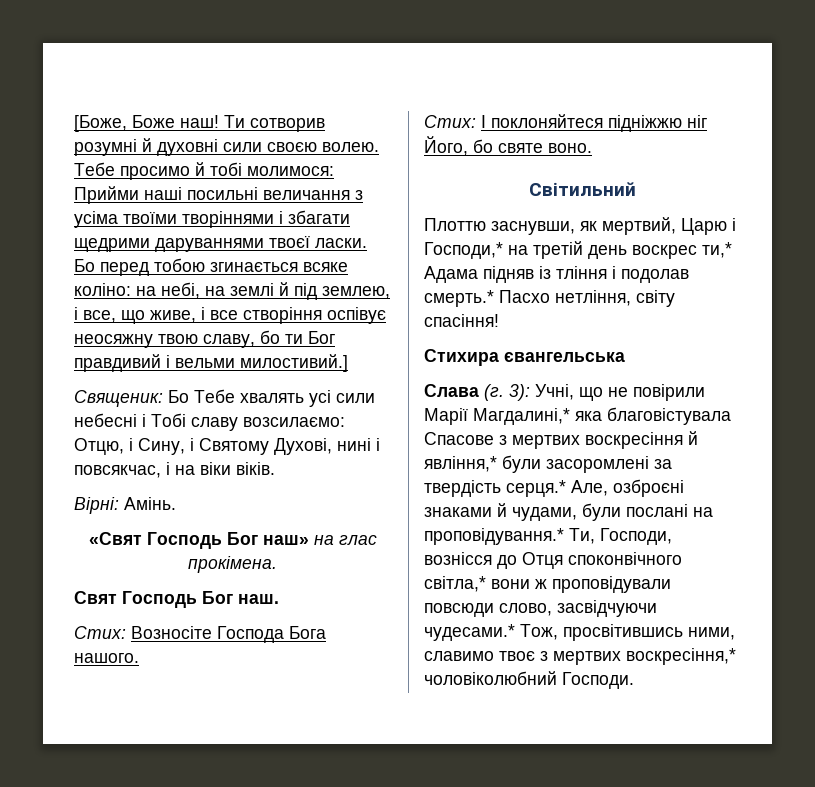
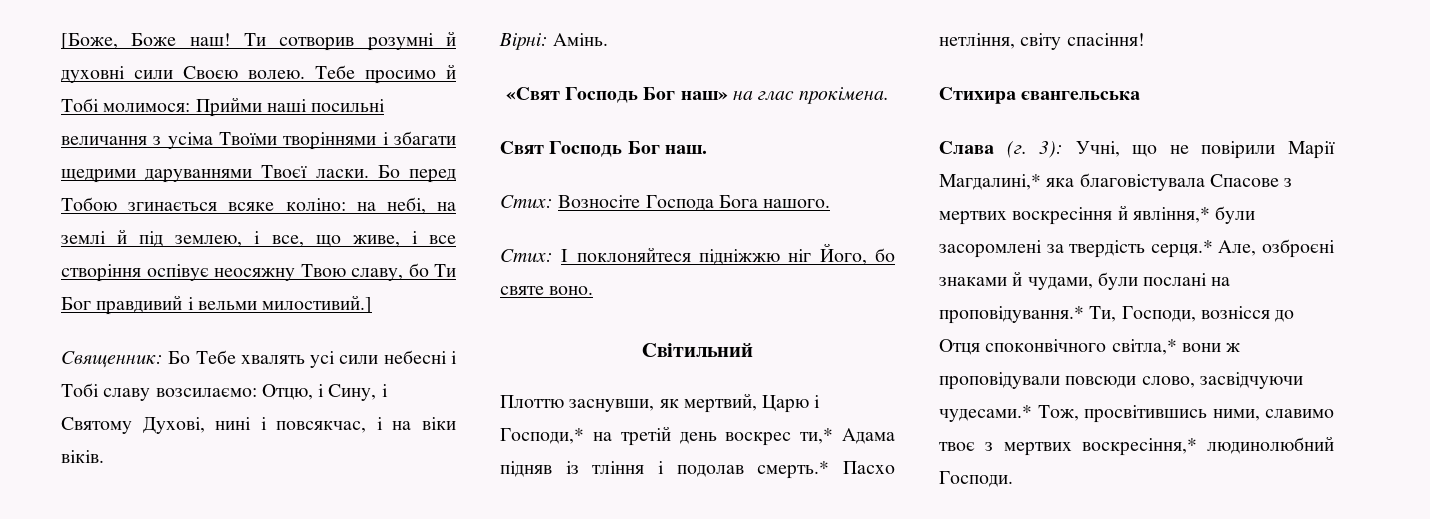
[267,142,317,152] своєю -> [183,66,238,79] Своєю
[210,162,242,176] тобі -> [61,98,99,112] Тобі
[123,211,177,224] твоїми -> [219,132,277,145] Твоїми
[269,235,310,248] твоєї -> [261,165,308,178] Твоєї
[154,258,205,272] тобою -> [61,197,117,211] Тобою
[158,334,198,344] твою -> [300,264,346,277] Твою
[285,334,303,344] ти -> [434,264,456,277] Ти
[74,390,163,407] Священик: -> [61,351,163,368] Священник:
[424,671,557,685] чоловіколюбний -> [1207,436,1334,454] людинолюбний

